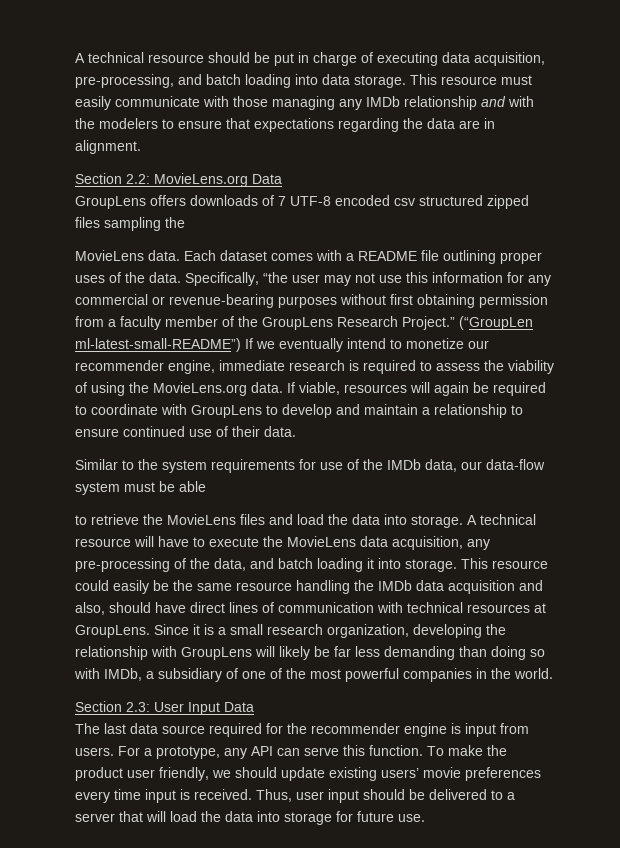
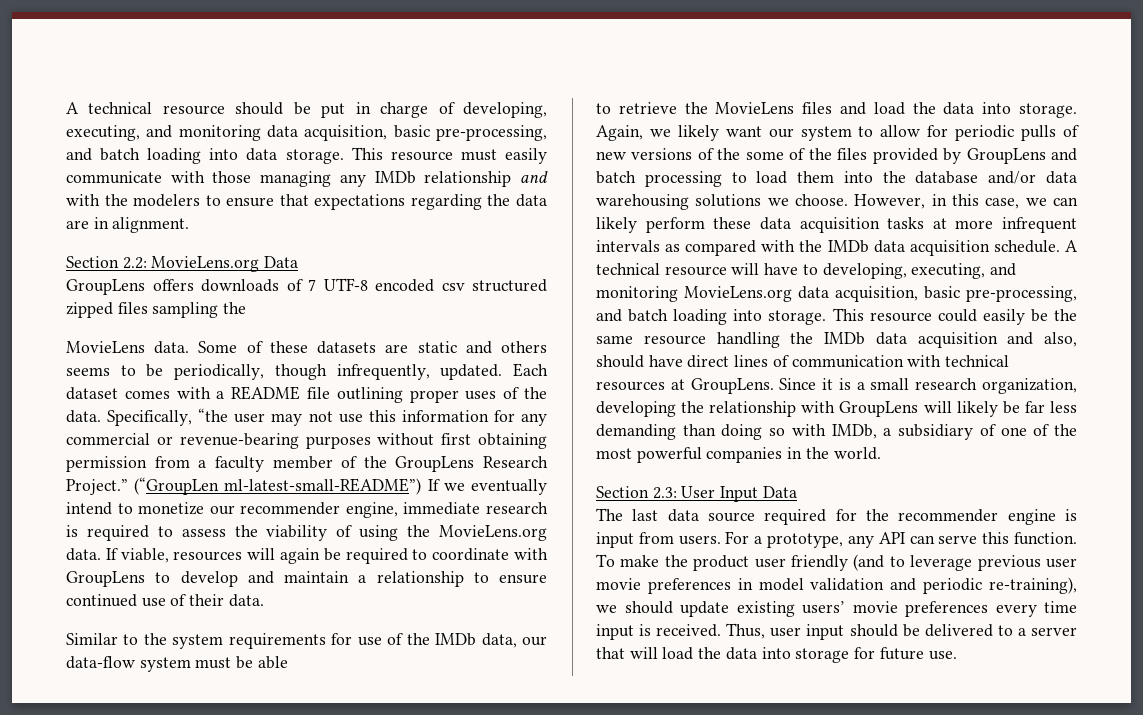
[377,52,545,66] executing data acquisition, -> [463,102,548,118] [66,125,430,141] developing, executing, and monitoring data acquisition, basic
(180, 255) none -> [198,341,547,354] [66,364,503,380] Some of these datasets are static and others seems to be periodically, though infrequently, updated.
(463, 521) none -> [596,125,1079,141] [596,148,1077,164] [596,171,1077,187] [596,194,1078,210] [596,217,1077,233] [596,240,1060,256] Again, we likely want our system to allow for periodic pulls of new versions of the some of the files provided by GroupLens and batch processing to load them into the database and/or data warehousing solutions we choose. However, in this case, we can likely perform these data acquisition tasks at more infrequent intervals as compared with the IMDb data acquisition schedule.
[209,536,490,550] [75,558,374,572] execute the MovieLens data acquisition, any pre-processing of the data, and batch loading it -> [822,263,1017,279] [596,286,1077,302] [596,309,728,325] developing, executing, and monitoring MovieLens.org data acquisition, basic pre-processing, and batch loading
[159,767,209,781] friendly, -> [791,554,1077,571] [596,577,1077,594] friendly (and to leverage previous user movie preferences in model validation and periodic re-training),

